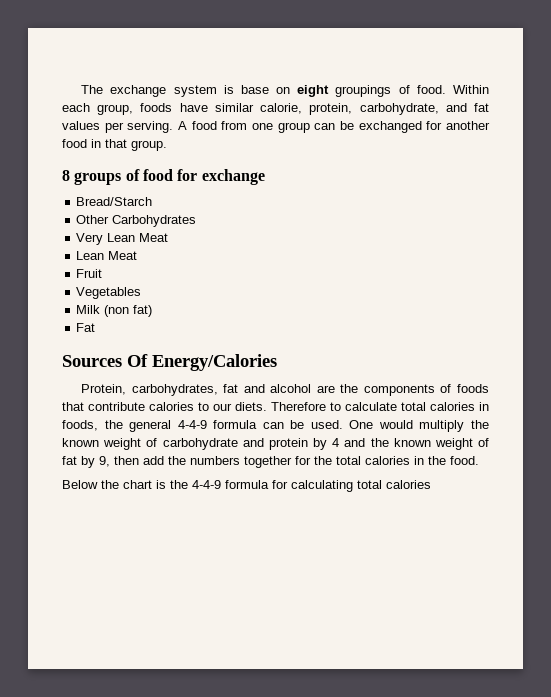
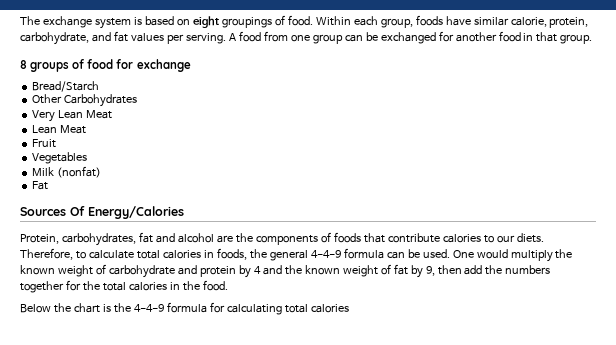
[240,85,269,94] base -> [144,16,174,26] based
[104,305,153,317] (non fat) -> [57,166,102,178] (nonfat)
[271,402,326,411] Therefore -> [20,248,73,260] Therefore,

